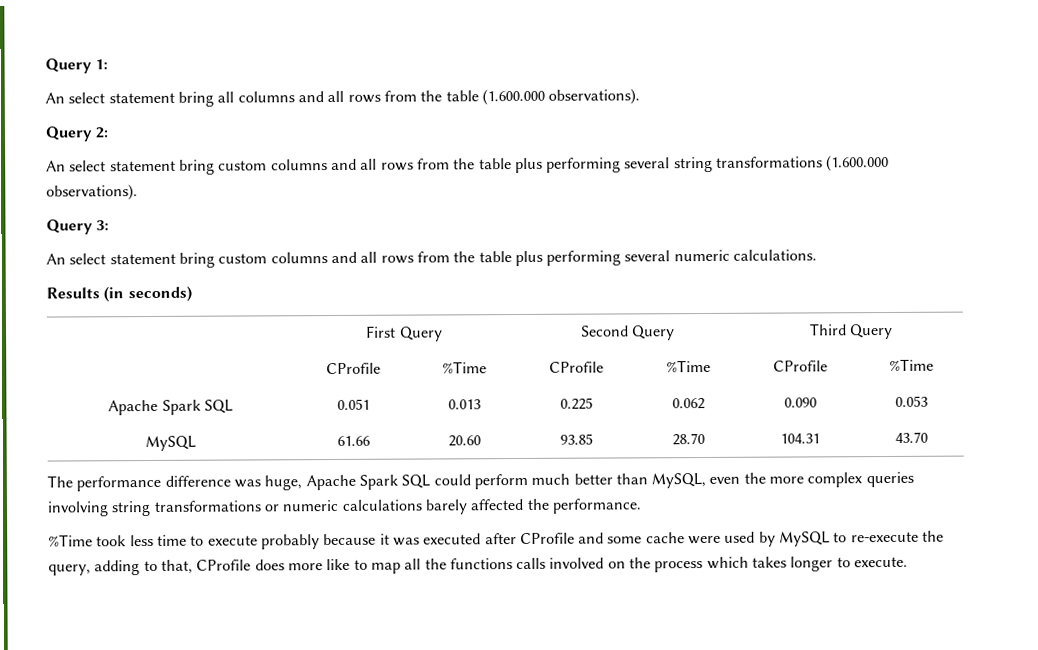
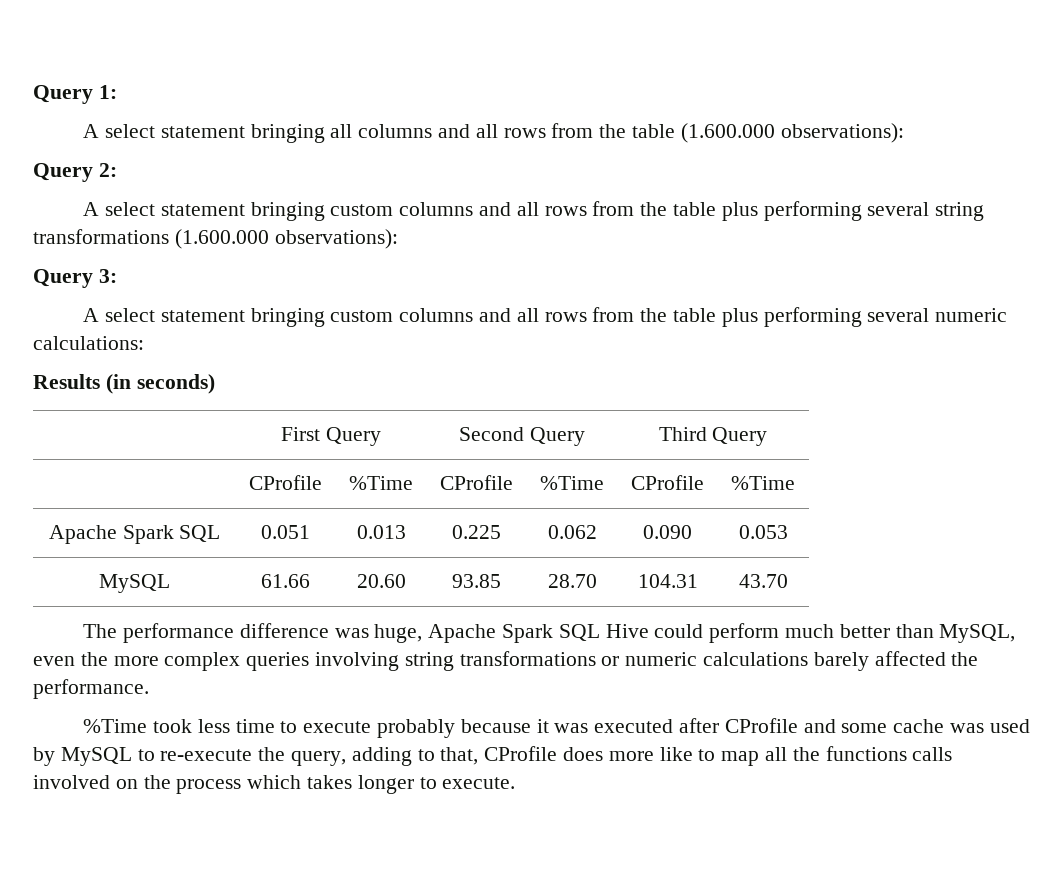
[45,91,214,107] An select statement bring -> [83,124,325,143] A select statement bringing
[548,88,641,105] observations). -> [780,123,904,143] observations):
[46,159,215,175] An select statement bring -> [83,202,325,221] A select statement bringing
[46,184,138,201] observations). -> [274,229,398,249] observations):
[46,252,215,268] An select statement bring -> [83,308,325,327] A select statement bringing
[733,249,818,261] calculations. -> [33,336,144,350] calculations:
(431, 481) none -> [605,624,649,638] Hive
[688,535,722,545] were -> [950,723,985,733] was

